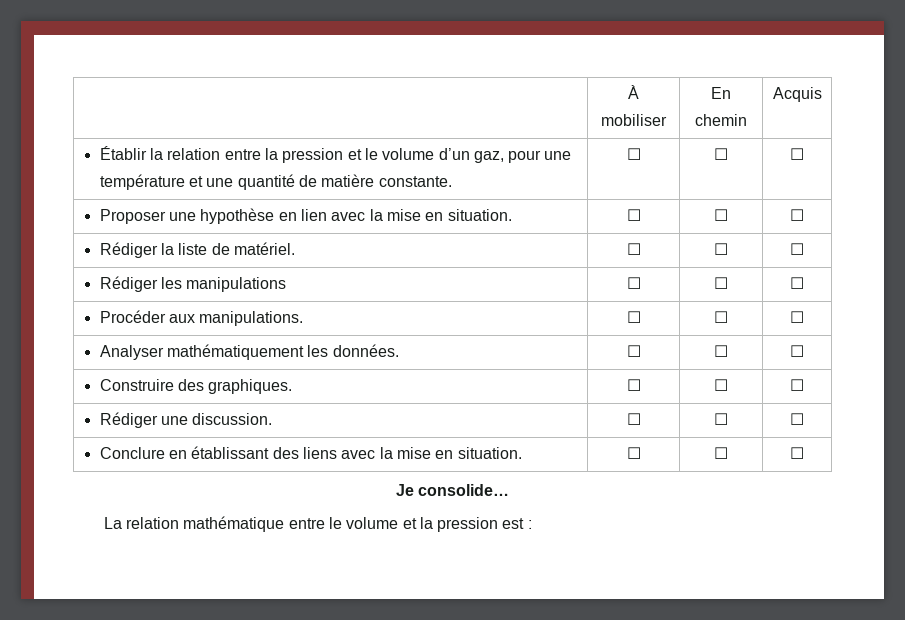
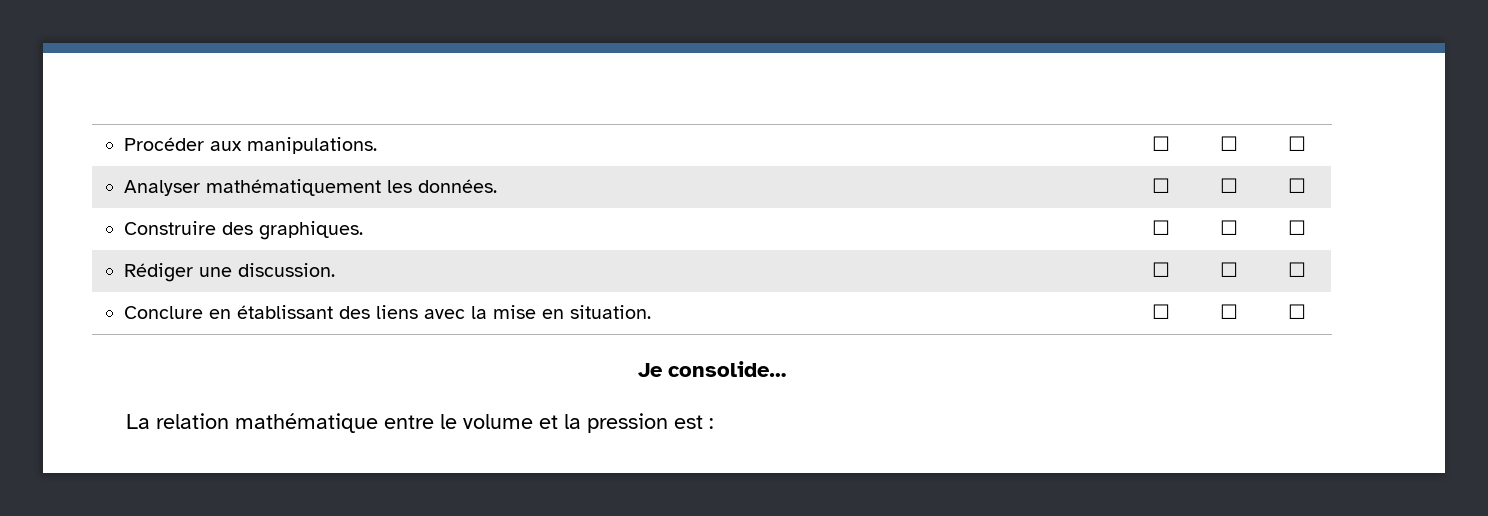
[628,85,639,99] [601,114,667,126] [711,87,731,99] [695,114,747,126] [772,87,822,102] [99,146,572,163] [99,174,452,190] [626,148,641,160] [714,148,728,160] [790,148,804,160] [99,208,512,224] [626,209,641,221] [714,209,728,221] [790,209,804,221] [99,242,295,258] [626,243,641,255] [714,243,728,255] [790,243,804,255] [99,276,287,292] [626,277,641,289] [714,277,728,289] [790,277,804,289] | À mobiliser | En chemin | Acquis // Établir la relation entre la pression et le volume d’un gaz, pour une température et une quantité de matière constante. | ☐ | ☐ | ☐ // Proposer une hypothèse en lien avec la mise en situation. | ☐ | ☐ | ☐ // Rédiger la liste de matériel. | ☐ | ☐ | ☐ // Rédiger les manipulations | ☐ | ☐ | ☐ // -> (123, 144) none

